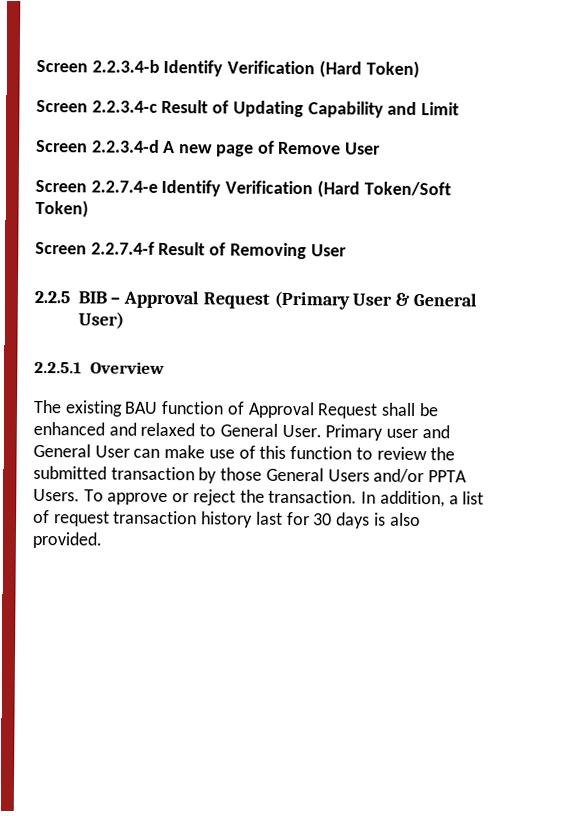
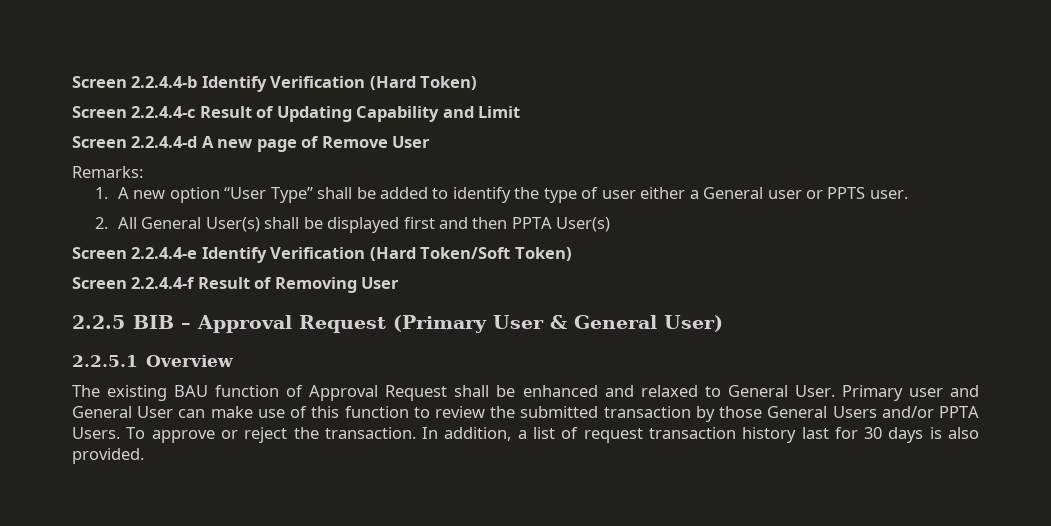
[36,59,160,73] Screen 2.2.3.4-b -> [72,76,198,88] Screen 2.2.4.4-b
[91,100,158,113] 2.2.3.4-c -> [131,106,196,118] 2.2.4.4-c
[91,139,160,153] 2.2.3.4-d -> [131,136,198,148] 2.2.4.4-d
[35,179,158,193] // Screen 2.2.7.4-e -> [72,166,143,178] [94,187,908,203] [94,217,611,233] [72,247,198,259] // Remarks: // 1. A new option “User Type” shall be added to identify the type of user either a General user or PPTS user. // 2. All General User(s) shall be displayed first and then PPTA User(s) // Screen 2.2.4.4-e
[90,241,155,255] 2.2.7.4-f -> [131,277,196,289] 2.2.4.4-f

